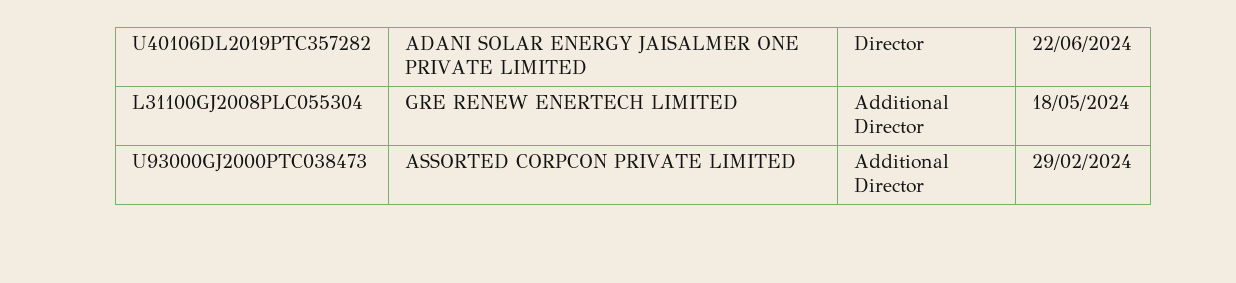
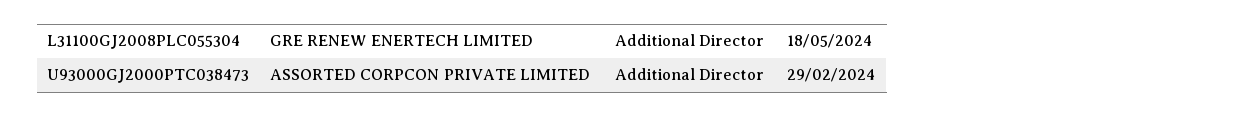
[131,35,371,51] [404,35,799,54] [404,59,587,75] [853,35,924,51] [1031,36,1132,52] U40106DL2019PTC357282 | ADANI SOLAR ENERGY JAISALMER ONE PRIVATE LIMITED | Director | 22/06/2024 // -> (47, 42) none

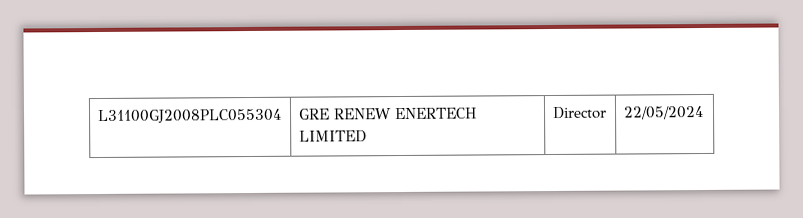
[615,34,765,46] [787,34,873,48] [47,69,250,83] [270,69,591,80] [615,68,765,80] [787,68,876,82] Additional Director | 18/05/2024 // U93000GJ2000PTC038473 | ASSORTED CORPCON PRIVATE LIMITED | Additional Director | 29/02/2024 -> [551,106,607,120] [622,106,704,120] Director | 22/05/2024

